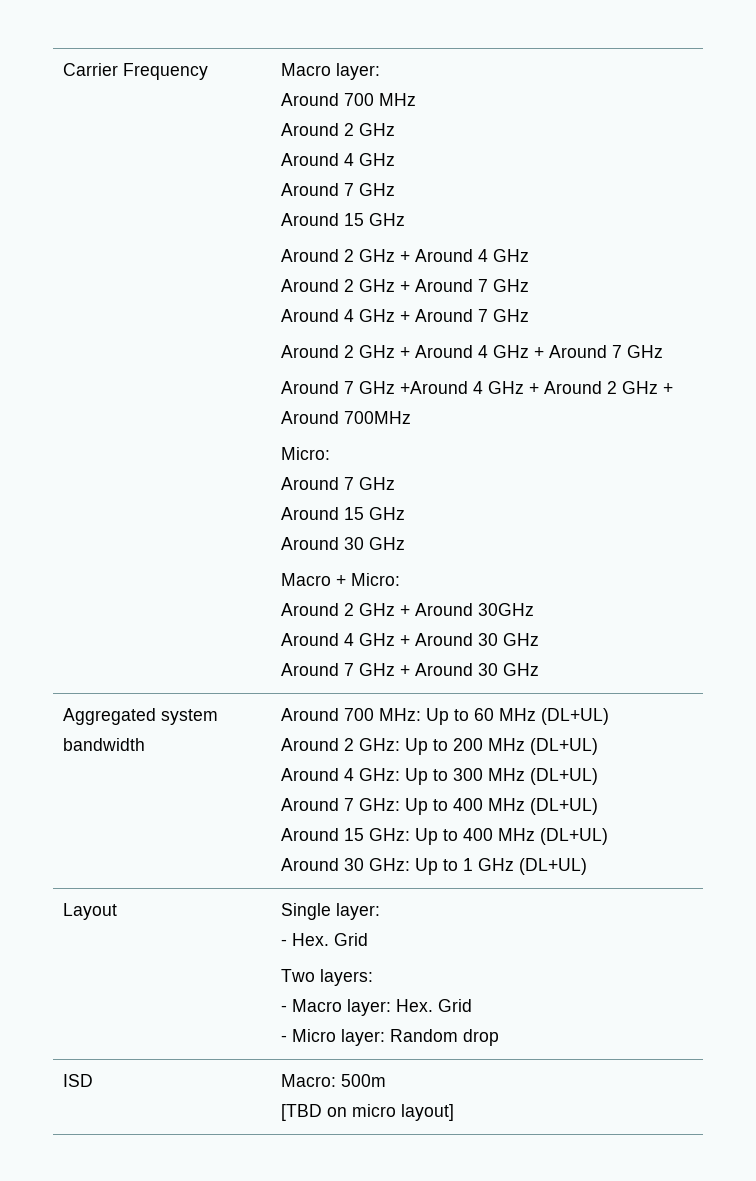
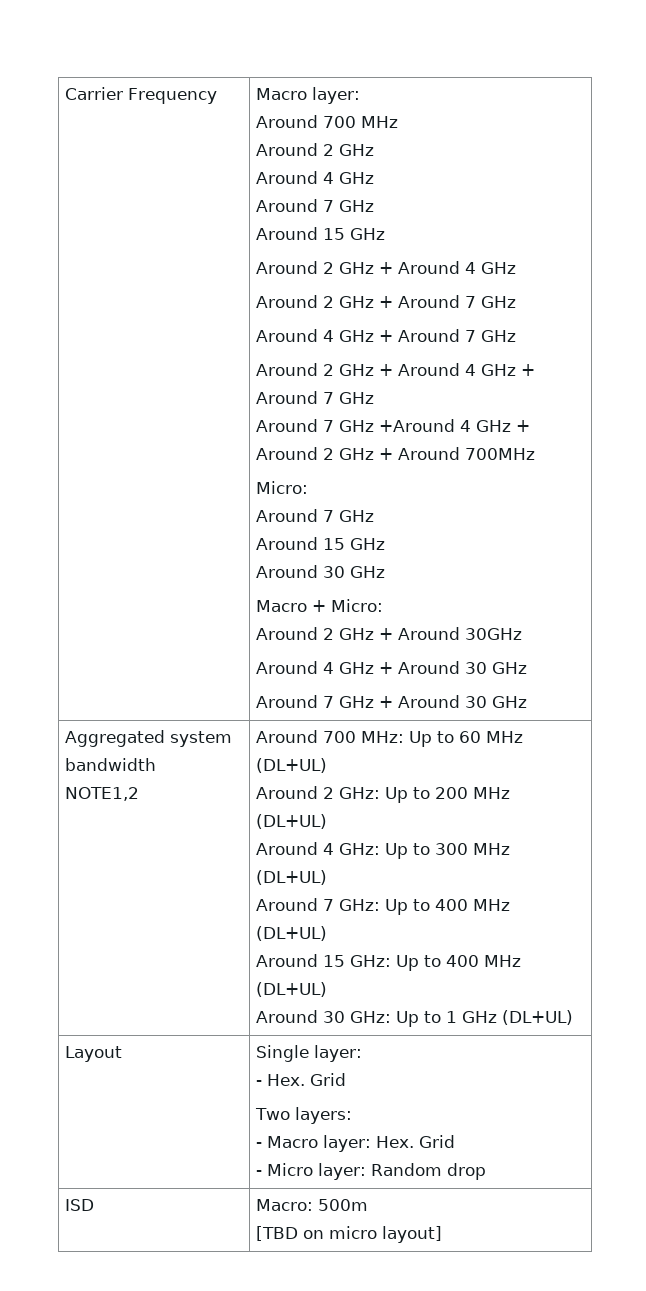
(145, 744) none -> [64,787,139,801] // NOTE1,2

